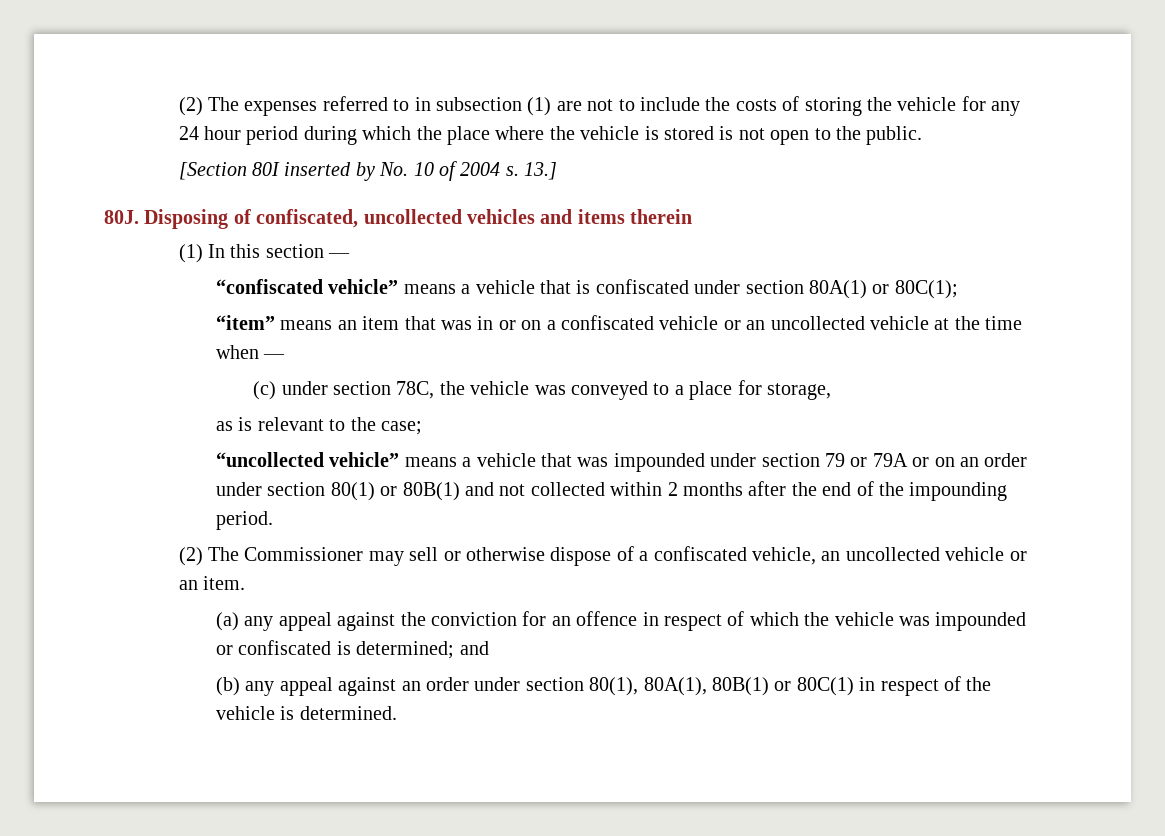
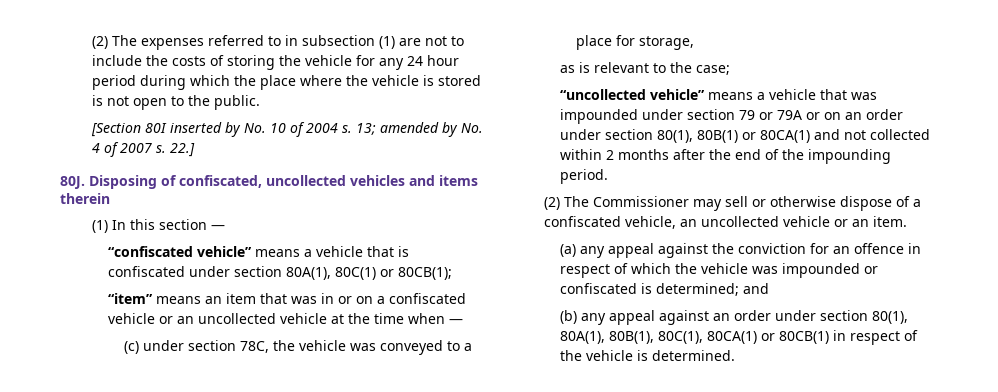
[524,162,558,180] 13.] -> [356,122,484,137] [92,142,196,157] 13; amended by No. 4 of 2007 s. 22.]
[808,280,958,299] 80A(1) or 80C(1); -> [286,267,453,280] 80A(1), 80C(1) or 80CB(1);
[330,482,460,501] 80(1) or 80B(1) -> [657,130,811,143] 80(1), 80B(1) or 80CA(1)
[711,677,854,696] 80B(1) or 80C(1) -> [609,331,830,344] 80B(1), 80C(1), 80CA(1) or 80CB(1)

